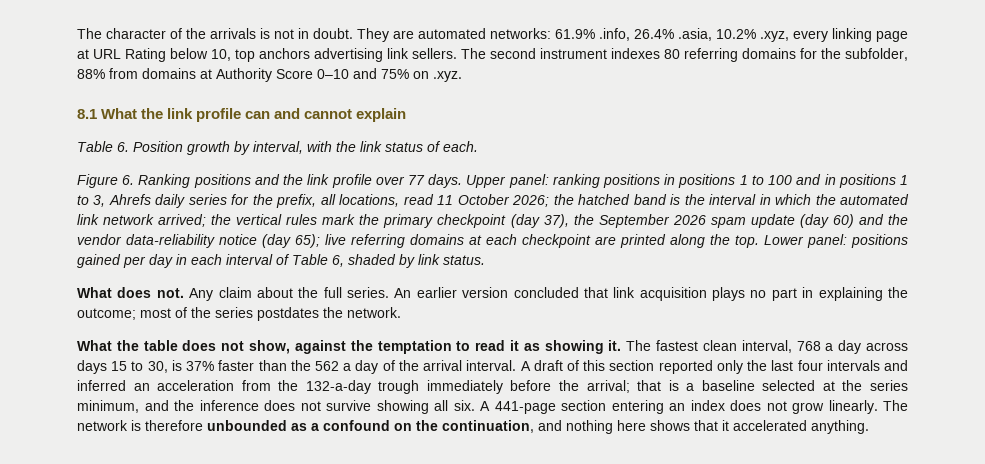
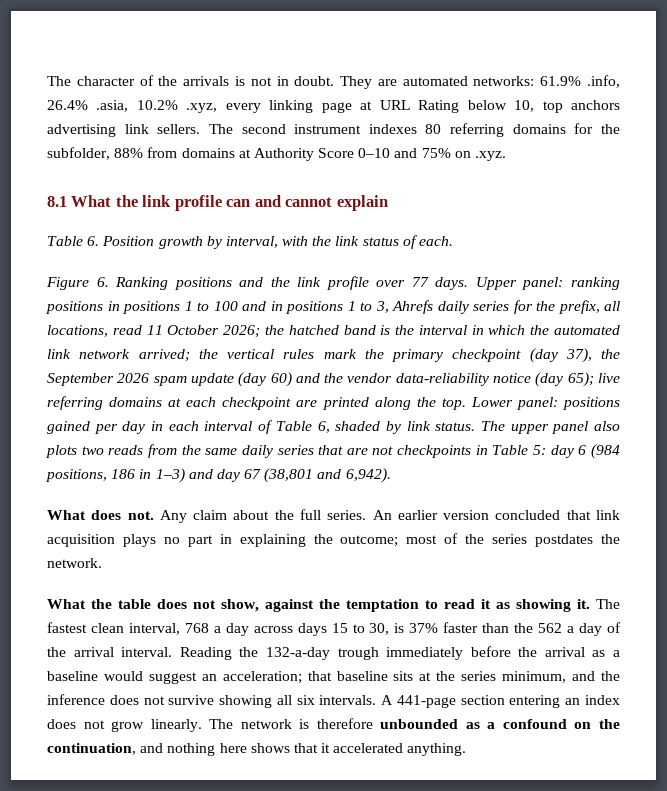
(485, 260) none -> [480,421,620,434] [46,444,620,459] [46,468,391,483] The upper panel also plots two reads from the same daily series that are not checkpoints in Table 5: day 6 (984 positions, 186 in 1–3) and day 67 (38,801 and 6,942).
[520,360,908,374] [77,380,271,391] A draft of this section reported only the last four intervals and inferred an acceleration from -> [179,647,232,660] Reading
[586,380,816,393] arrival; that is a baseline selected -> [544,647,620,657] [47,671,414,684] arrival as a baseline would suggest an acceleration; that baseline sits
[453,400,475,411] six. -> [296,695,377,705] six intervals.

